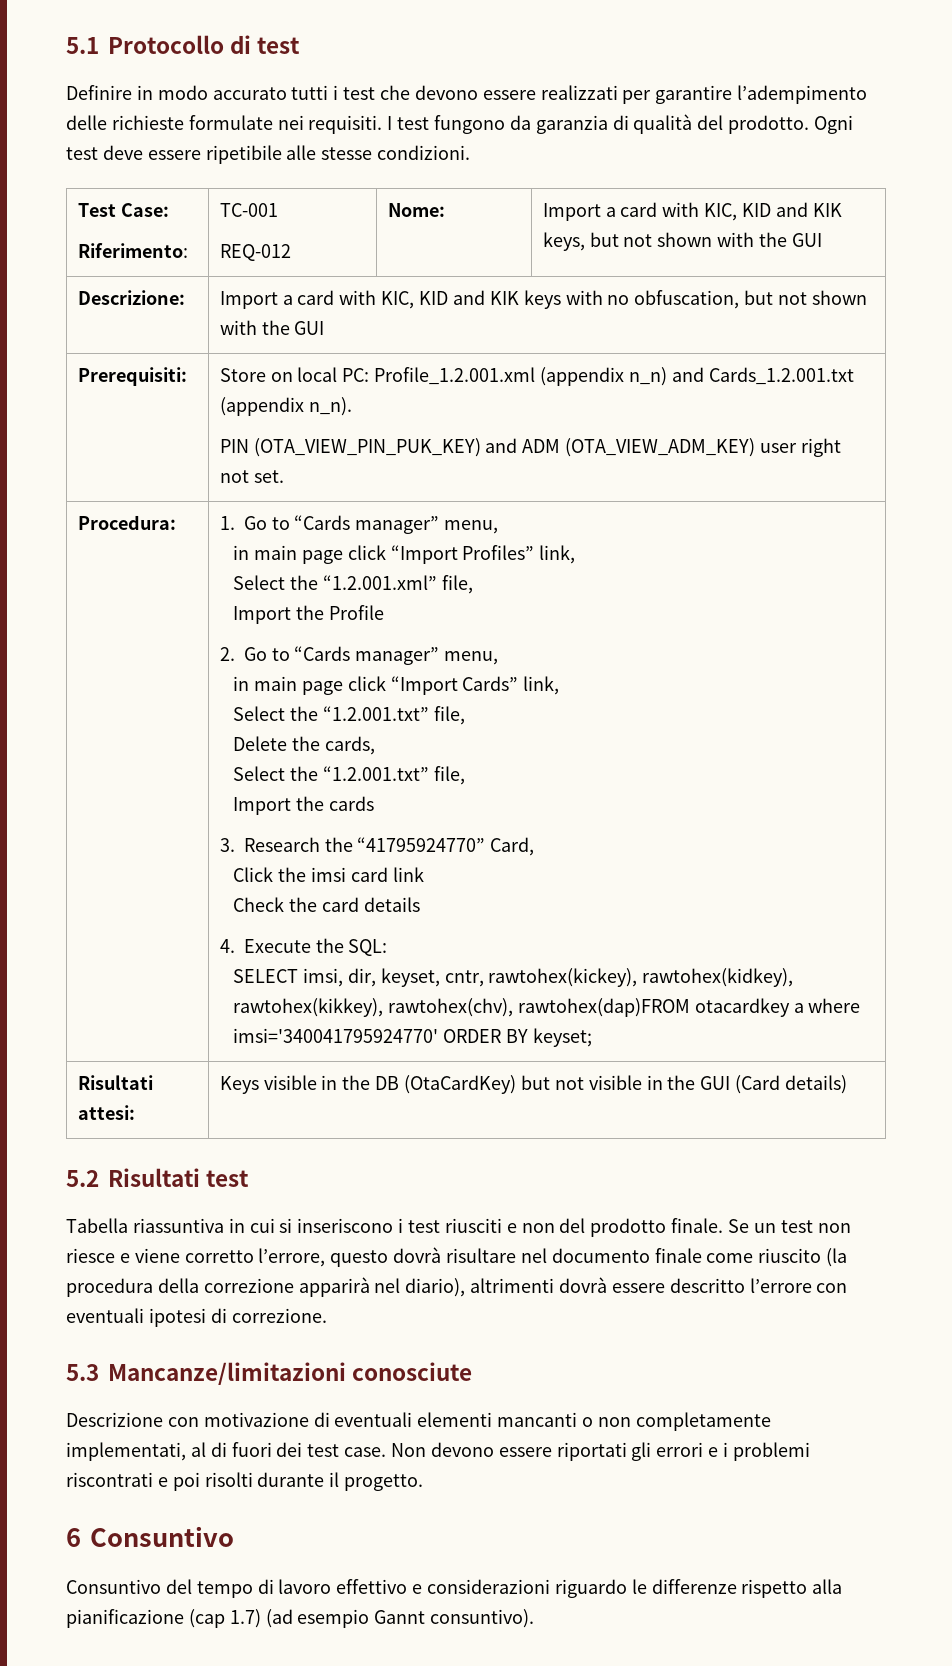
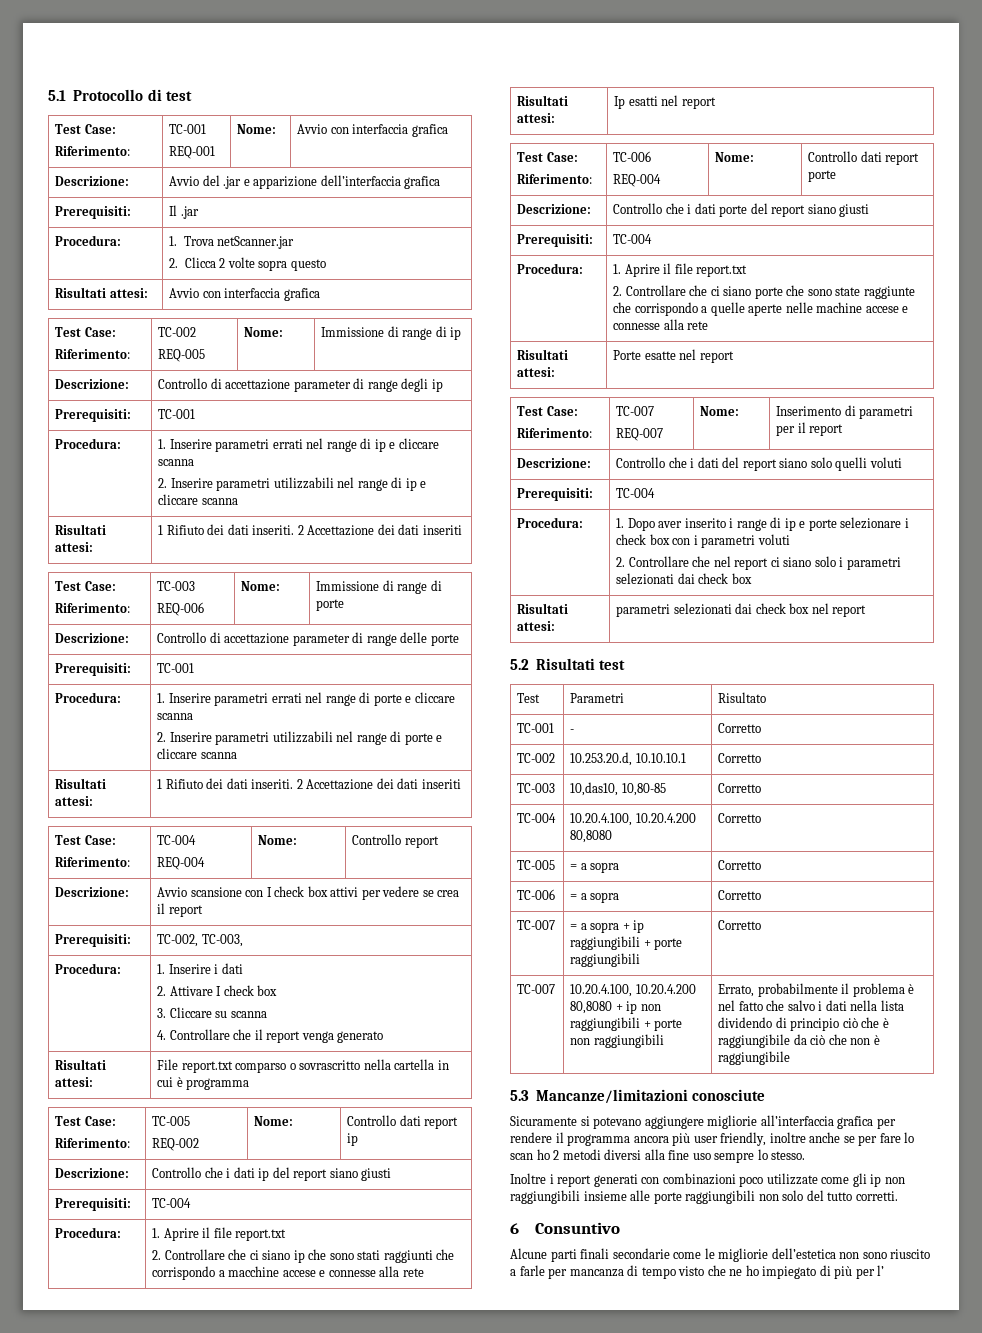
[66,85,868,104] [66,114,854,134] [66,145,471,164] // Definire in modo accurato tutti i test che devono essere realizzati per garantire l’adempimento delle richieste formulate nei requisiti. I test fungono da garanzia di qualità del prodotto. Ogni test deve essere ripetibile alle stesse condizioni. -> (192, 96) none
[219,244,291,261] [387,203,445,217] [542,202,842,221] [542,232,822,251] [77,290,185,305] [219,290,867,309] [219,320,325,335] [77,367,187,386] [219,367,854,386] [219,397,352,416] [219,438,841,457] [219,470,284,483] [77,515,176,530] [219,515,499,534] [233,545,576,564] [233,575,473,594] [233,605,384,624] [219,646,499,665] [233,676,560,695] [233,706,465,725] [233,736,375,755] [233,766,465,785] [233,796,374,815] [219,837,535,856] [233,867,424,882] [233,897,420,912] [219,938,388,956] [233,968,794,987] [233,998,861,1017] [233,1028,592,1047] [77,1075,153,1090] [77,1105,135,1120] [219,1075,847,1094] [66,1168,250,1187] [66,1218,851,1237] [66,1247,848,1267] [66,1277,848,1297] [66,1308,327,1327] [66,1362,473,1385] [66,1412,771,1431] [66,1442,810,1461] [66,1472,424,1491] [66,1526,234,1547] [66,1579,843,1598] [66,1609,535,1628] REQ-012 | Nome: | Import a card with KIC, KID and KIK keys, but not shown with the GUI // Descrizione: | Import a card with KIC, KID and KIK keys with no obfuscation, but not shown with the GUI // Prerequisiti: | Store on local PC: Profile_1.2.001.xml (appendix n_n) and Cards_1.2.001.txt (appendix n_n). // PIN (OTA_VIEW_PIN_PUK_KEY) and ADM (OTA_VIEW_ADM_KEY) user right not set. // Procedura: | 1. Go to “Cards manager” menu, // in main page click “Import Profiles” link, // Select the “1.2.001.xml” file, // Import the Profile // 2. Go to “Cards manager” menu, // in main page click “Import Cards” link, // Select the “1.2.001.txt” file, // Delete the cards, // Select the “1.2.001.txt” file, // Import the cards // 3. Research the “41795924770” Card, // Click the imsi card link // Check the card details // 4. Execute the SQL: // SELECT imsi, dir, keyset, cntr, rawtohex(kickey), rawtohex(kidkey), rawtohex(kikkey), rawtohex(chv), rawtohex(dap)FROM otacardkey a where imsi='340041795924770' ORDER BY keyset; // Risultati attesi: | Keys visible in the DB (OtaCardKey) but not visible in the GUI (Card details) // 5.2 Risultati test // Tabella riassuntiva in cui si inseriscono i test riusciti e non del prodotto finale. Se un test non riesce e viene corretto l’errore, questo dovrà risultare nel documento finale come riuscito (la procedura della correzione apparirà nel diario), altrimenti dovrà essere descritto l’errore con eventuali ipotesi di correzione. // 5.3 Mancanze/limitazioni conosciute // Descrizione con motivazione di eventuali elementi mancanti o non completamente implementati, al di fuori dei test case. Non devono essere riportati gli errori e i problemi riscontrati e poi risolti durante il progetto. // 6 Consuntivo // Consuntivo del tempo di lavoro effettivo e considerazioni riguardo le differenze rispetto alla pianificazione (cap 1.7) (ad esempio Gannt consuntivo). -> [169,146,216,159] [237,124,277,134] [297,124,448,137] [55,176,130,186] [169,175,441,189] [55,206,132,219] [169,205,199,219] [55,235,122,246] [169,236,295,249] [169,257,326,271] [55,287,148,298] [169,288,320,301] [55,327,116,337] [55,349,131,359] [158,327,197,337] [158,349,206,362] [244,327,284,337] [321,326,462,340] [55,379,130,389] [158,378,443,392] [55,409,132,422] [158,409,196,419] [55,438,122,449] [158,438,439,452] [158,459,195,466] [158,477,427,491] [158,494,238,505] [55,524,107,535] [55,542,94,552] [158,524,462,536] [55,581,116,591] [55,603,131,613] [157,581,196,591] [157,602,205,616] [241,581,281,591] [316,580,442,594] [316,599,345,611] [55,633,130,643] [157,632,459,646] [55,663,132,676] [157,663,195,673] [55,692,122,703] [157,692,455,706] [157,713,194,720] [157,731,443,745] [157,748,237,759] [55,778,107,789] [55,796,94,806] [157,778,461,790] [55,835,116,845] [55,857,131,867] [157,835,197,845] [157,857,206,870] [258,835,298,845] [352,834,439,848] [55,887,130,897] [157,886,460,900] [157,903,203,917] [55,934,132,947] [157,934,243,947] [55,963,122,974] [157,963,243,974] [157,985,278,996] [157,1007,267,1018] [157,1029,384,1043] [55,1059,107,1070] [55,1077,94,1087] [157,1059,449,1073] [157,1077,250,1090] [55,1116,116,1126] [55,1138,131,1148] [152,1116,191,1126] [152,1138,200,1151] [254,1116,294,1126] [347,1115,459,1129] [347,1133,359,1146] [55,1168,130,1178] [152,1167,392,1181] [55,1198,132,1211] [152,1198,192,1208] [55,1227,122,1238] [152,1227,287,1241] [152,1249,455,1263] [152,1266,424,1280] [517,95,569,106] [517,113,556,123] [614,95,716,109] [517,152,578,162] [517,174,593,184] [613,151,652,162] [613,174,662,187] [715,152,755,162] [808,151,920,165] [808,170,837,182] [517,204,592,214] [613,203,870,217] [517,234,594,247] [613,234,653,244] [517,263,584,274] [613,263,748,277] [613,285,915,299] [613,302,909,316] [613,319,709,330] [517,349,569,360] [517,367,556,377] [613,349,734,363] [517,406,578,416] [517,428,593,438] [616,406,655,416] [616,428,664,441] [700,406,740,416] [776,405,914,419] [776,422,844,436] [517,458,592,468] [616,457,902,471] [517,488,594,501] [616,488,656,498] [517,517,584,528] [616,517,909,531] [616,534,790,548] [616,556,901,570] [616,573,752,585] [517,603,569,614] [517,621,556,631] [616,603,867,617] [510,658,625,670] [517,693,541,703] [570,693,625,703] [718,692,767,703] [517,723,555,733] [570,729,575,733] [718,723,762,733] [517,753,556,763] [570,752,686,766] [718,753,762,763] [517,783,556,793] [570,782,666,796] [718,783,762,793] [517,813,557,823] [570,813,696,826] [570,830,613,843] [718,813,762,823] [517,860,556,870] [570,862,620,873] [718,860,762,870] [517,889,556,900] [570,892,620,903] [718,890,762,900] [517,920,556,930] [570,920,645,933] [570,936,683,950] [570,953,641,967] [718,920,762,930] [517,984,556,994] [570,984,696,997] [570,1001,661,1014] [570,1017,683,1031] [570,1034,664,1048] [718,983,915,997] [718,1000,904,1011] [718,1017,889,1031] [718,1034,880,1048] [718,1051,791,1065] [510,1089,765,1104] [510,1115,896,1129] [510,1132,915,1146] [510,1149,806,1163] [510,1173,905,1187] [510,1190,898,1204] [510,1222,621,1234] [510,1248,931,1262] [510,1265,885,1279] REQ-001 | Nome: | Avvio con interfaccia grafica // Descrizione: | Avvio del .jar e apparizione dell’interfaccia grafica // Prerequisiti: | Il .jar // Procedura: | 1. Trova netScanner.jar // 2. Clicca 2 volte sopra questo // Risultati attesi: | Avvio con interfaccia grafica // Test Case: // Riferimento: | TC-002 // REQ-005 | Nome: | Immissione di range di ip // Descrizione: | Controllo di accettazione parameter di range degli ip // Prerequisiti: | TC-001 // Procedura: | 1. Inserire parametri errati nel range di ip e cliccare scanna // 2. Inserire parametri utilizzabili nel range di ip e cliccare scanna // Risultati attesi: | 1 Rifiuto dei dati inseriti. 2 Accettazione dei dati inseriti // Test Case: // Riferimento: | TC-003 // REQ-006 | Nome: | Immissione di range di porte // Descrizione: | Controllo di accettazione parameter di range delle porte // Prerequisiti: | TC-001 // Procedura: | 1. Inserire parametri errati nel range di porte e cliccare scanna // 2. Inserire parametri utilizzabili nel range di porte e cliccare scanna // Risultati attesi: | 1 Rifiuto dei dati inseriti. 2 Accettazione dei dati inseriti // Test Case: // Riferimento: | TC-004 // REQ-004 | Nome: | Controllo report // Descrizione: | Avvio scansione con I check box attivi per vedere se crea il report // Prerequisiti: | TC-002, TC-003, // Procedura: | 1. Inserire i dati // 2. Attivare I check box // 3. Cliccare su scanna // 4. Controllare che il report venga generato // Risultati attesi: | File report.txt comparso o sovrascritto nella cartella in cui è programma // Test Case: // Riferimento: | TC-005 // REQ-002 | Nome: | Controllo dati report ip // Descrizione: | Controllo che i dati ip del report siano giusti // Prerequisiti: | TC-004 // Procedura: | 1. Aprire il file report.txt // 2. Controllare che ci siano ip che sono stati raggiunti che corrispondo a macchine accese e connesse alla rete // Risultati attesi: | Ip esatti nel report // Test Case: // Riferimento: | TC-006 // REQ-004 | Nome: | Controllo dati report porte // Descrizione: | Controllo che i dati porte del report siano giusti // Prerequisiti: | TC-004 // Procedura: | 1. Aprire il file report.txt // 2. Controllare che ci siano porte che sono state raggiunte che corrispondo a quelle aperte nelle machine accese e connesse alla rete // Risultati attesi: | Porte esatte nel report // Test Case: // Riferimento: | TC-007 // REQ-007 | Nome: | Inserimento di parametri per il report // Descrizione: | Controllo che i dati del report siano solo quelli voluti // Prerequisiti: | TC-004 // Procedura: | 1. Dopo aver inserito i range di ip e porte selezionare i check box con i parametri voluti // 2. Controllare che nel report ci siano solo i parametri selezionati dai check box // Risultati attesi: | parametri selezionati dai check box nel report // 5.2 Risultati test // Test | Parametri | Risultato // TC-001 | - | Corretto // TC-002 | 10.253.20.d, 10.10.10.1 | Corretto // TC-003 | 10,das10, 10,80-85 | Corretto // TC-004 | 10.20.4.100, 10.20.4.200 80,8080 | Corretto // TC-005 | = a sopra | Corretto // TC-006 | = a sopra | Corretto // TC-007 | = a sopra + ip raggiungibili + porte raggiungibili | Corretto // TC-007 | 10.20.4.100, 10.20.4.200 80,8080 + ip non raggiungibili + porte non raggiungibili | Errato, probabilmente il problema è nel fatto che salvo i dati nella lista dividendo di principio ciò che è raggiungibile da ciò che non è raggiungibile // 5.3 Mancanze/limitazioni conosciute // Sicuramente si potevano aggiungere migliorie all’interfaccia grafica per rendere il programma ancora più user friendly, inoltre anche se per fare lo scan ho 2 metodi diversi alla fine uso sempre lo stesso. // Inoltre i report generati con combinazioni poco utilizzate come gli ip non raggiungibili insieme alle porte raggiungibili non solo del tutto corretti. // 6 Consuntivo // Alcune parti finali secondarie come le migliorie dell’estetica non sono riuscito a farle per mancanza di tempo visto che ne ho impiegato di più per l’

